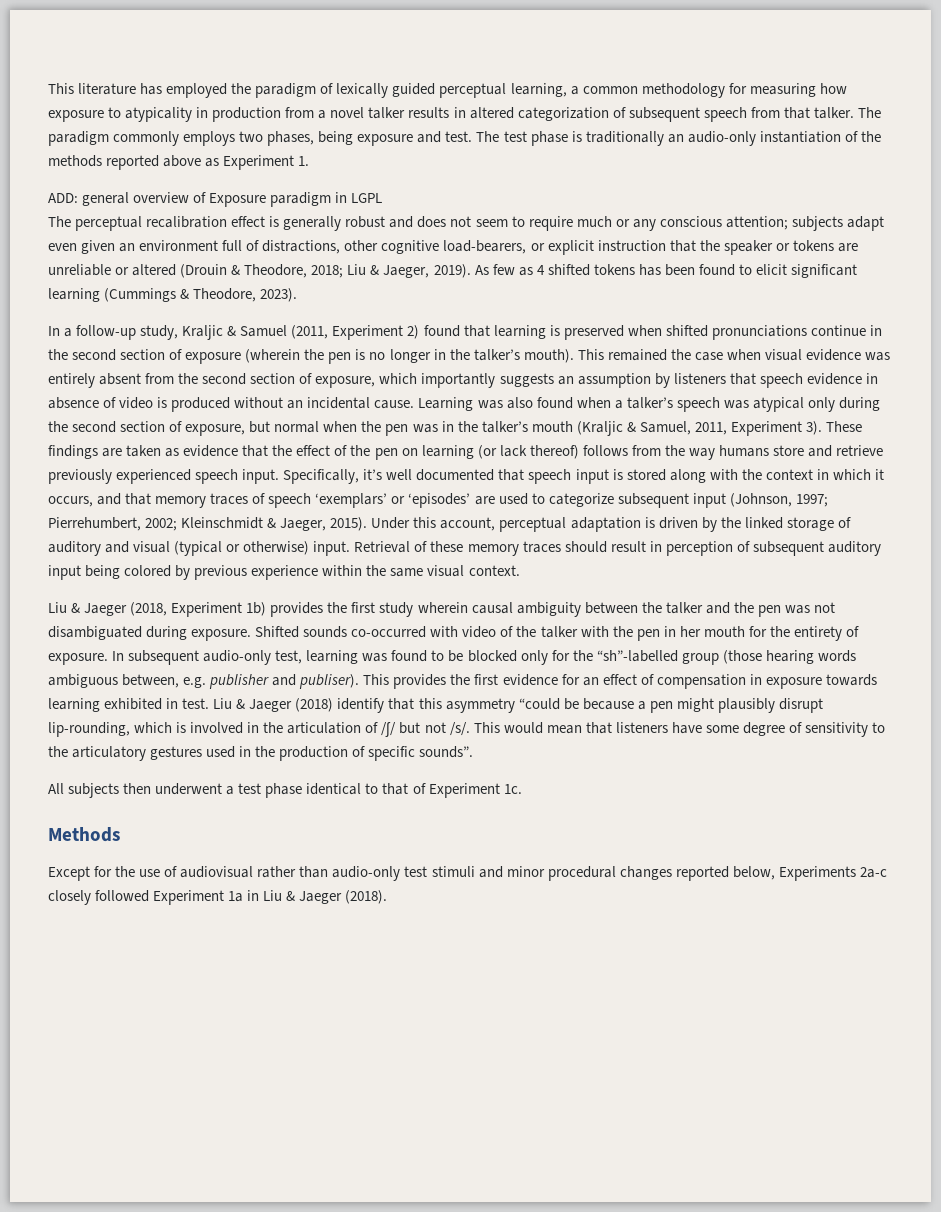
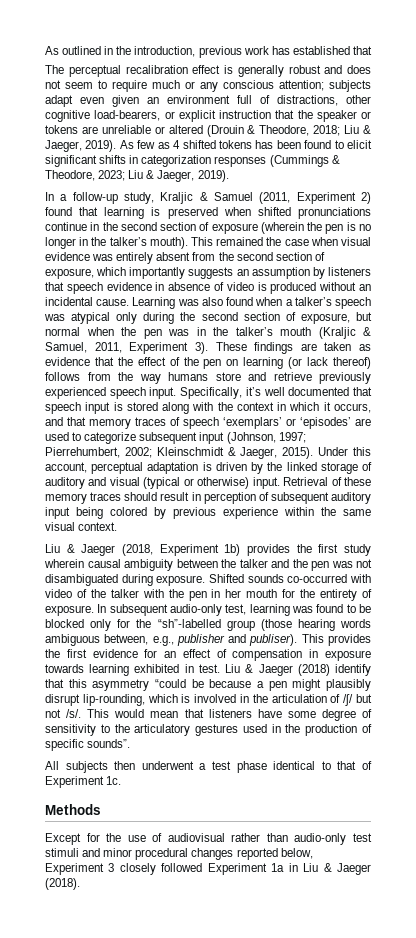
[48,83,847,98] [48,107,881,122] [48,131,881,146] [48,155,310,170] [48,192,383,207] This literature has employed the paradigm of lexically guided perceptual learning, a common methodology for measuring how exposure to atypicality in production from a novel talker results in altered categorization of subsequent speech from that talker. The paradigm commonly employs two phases, being exposure and test. The test phase is traditionally an audio-only instantiation of the methods reported above as Experiment 1. // ADD: general overview of Exposure paradigm in LGPL -> [45,46,372,58] As outlined in the introduction, previous work has established that
[48,288,298,302] learning (Cummings & Theodore, 2023). -> [99,155,340,167] [45,170,229,182] shifts in categorization responses (Cummings & Theodore, 2023; Liu & Jaeger, 2019).
[183,677,207,688] e.g. -> [152,636,174,646] e.g.,
[778,866,887,881] Experiments 2a-c -> [45,863,115,875] Experiment 3

